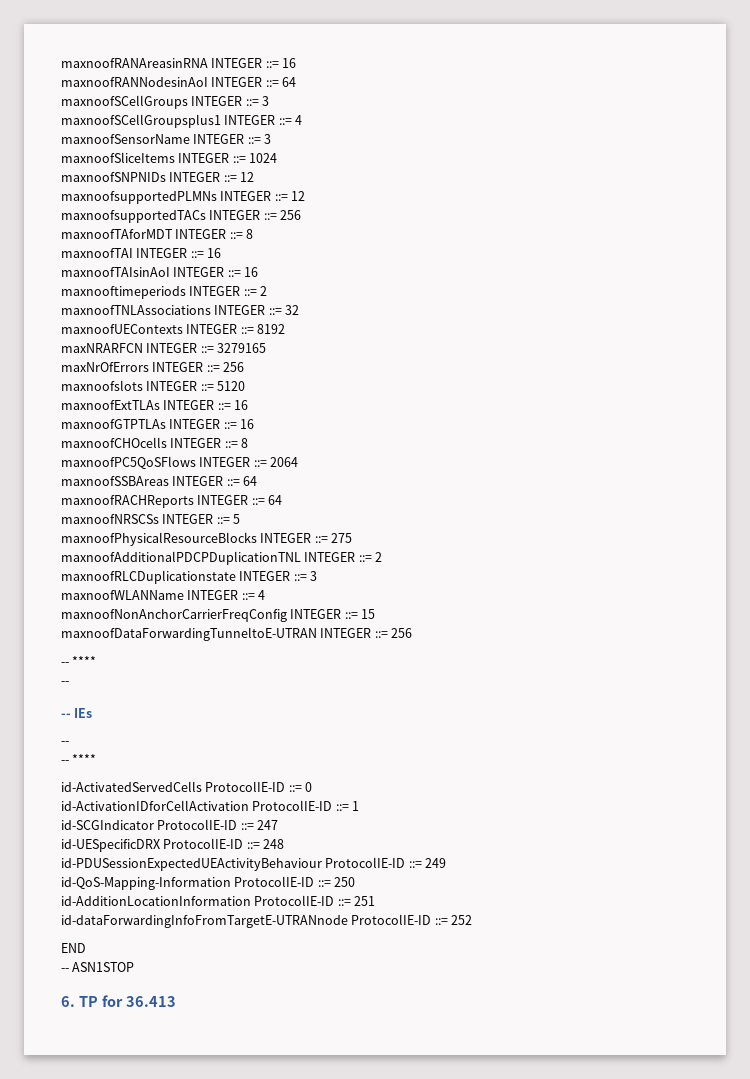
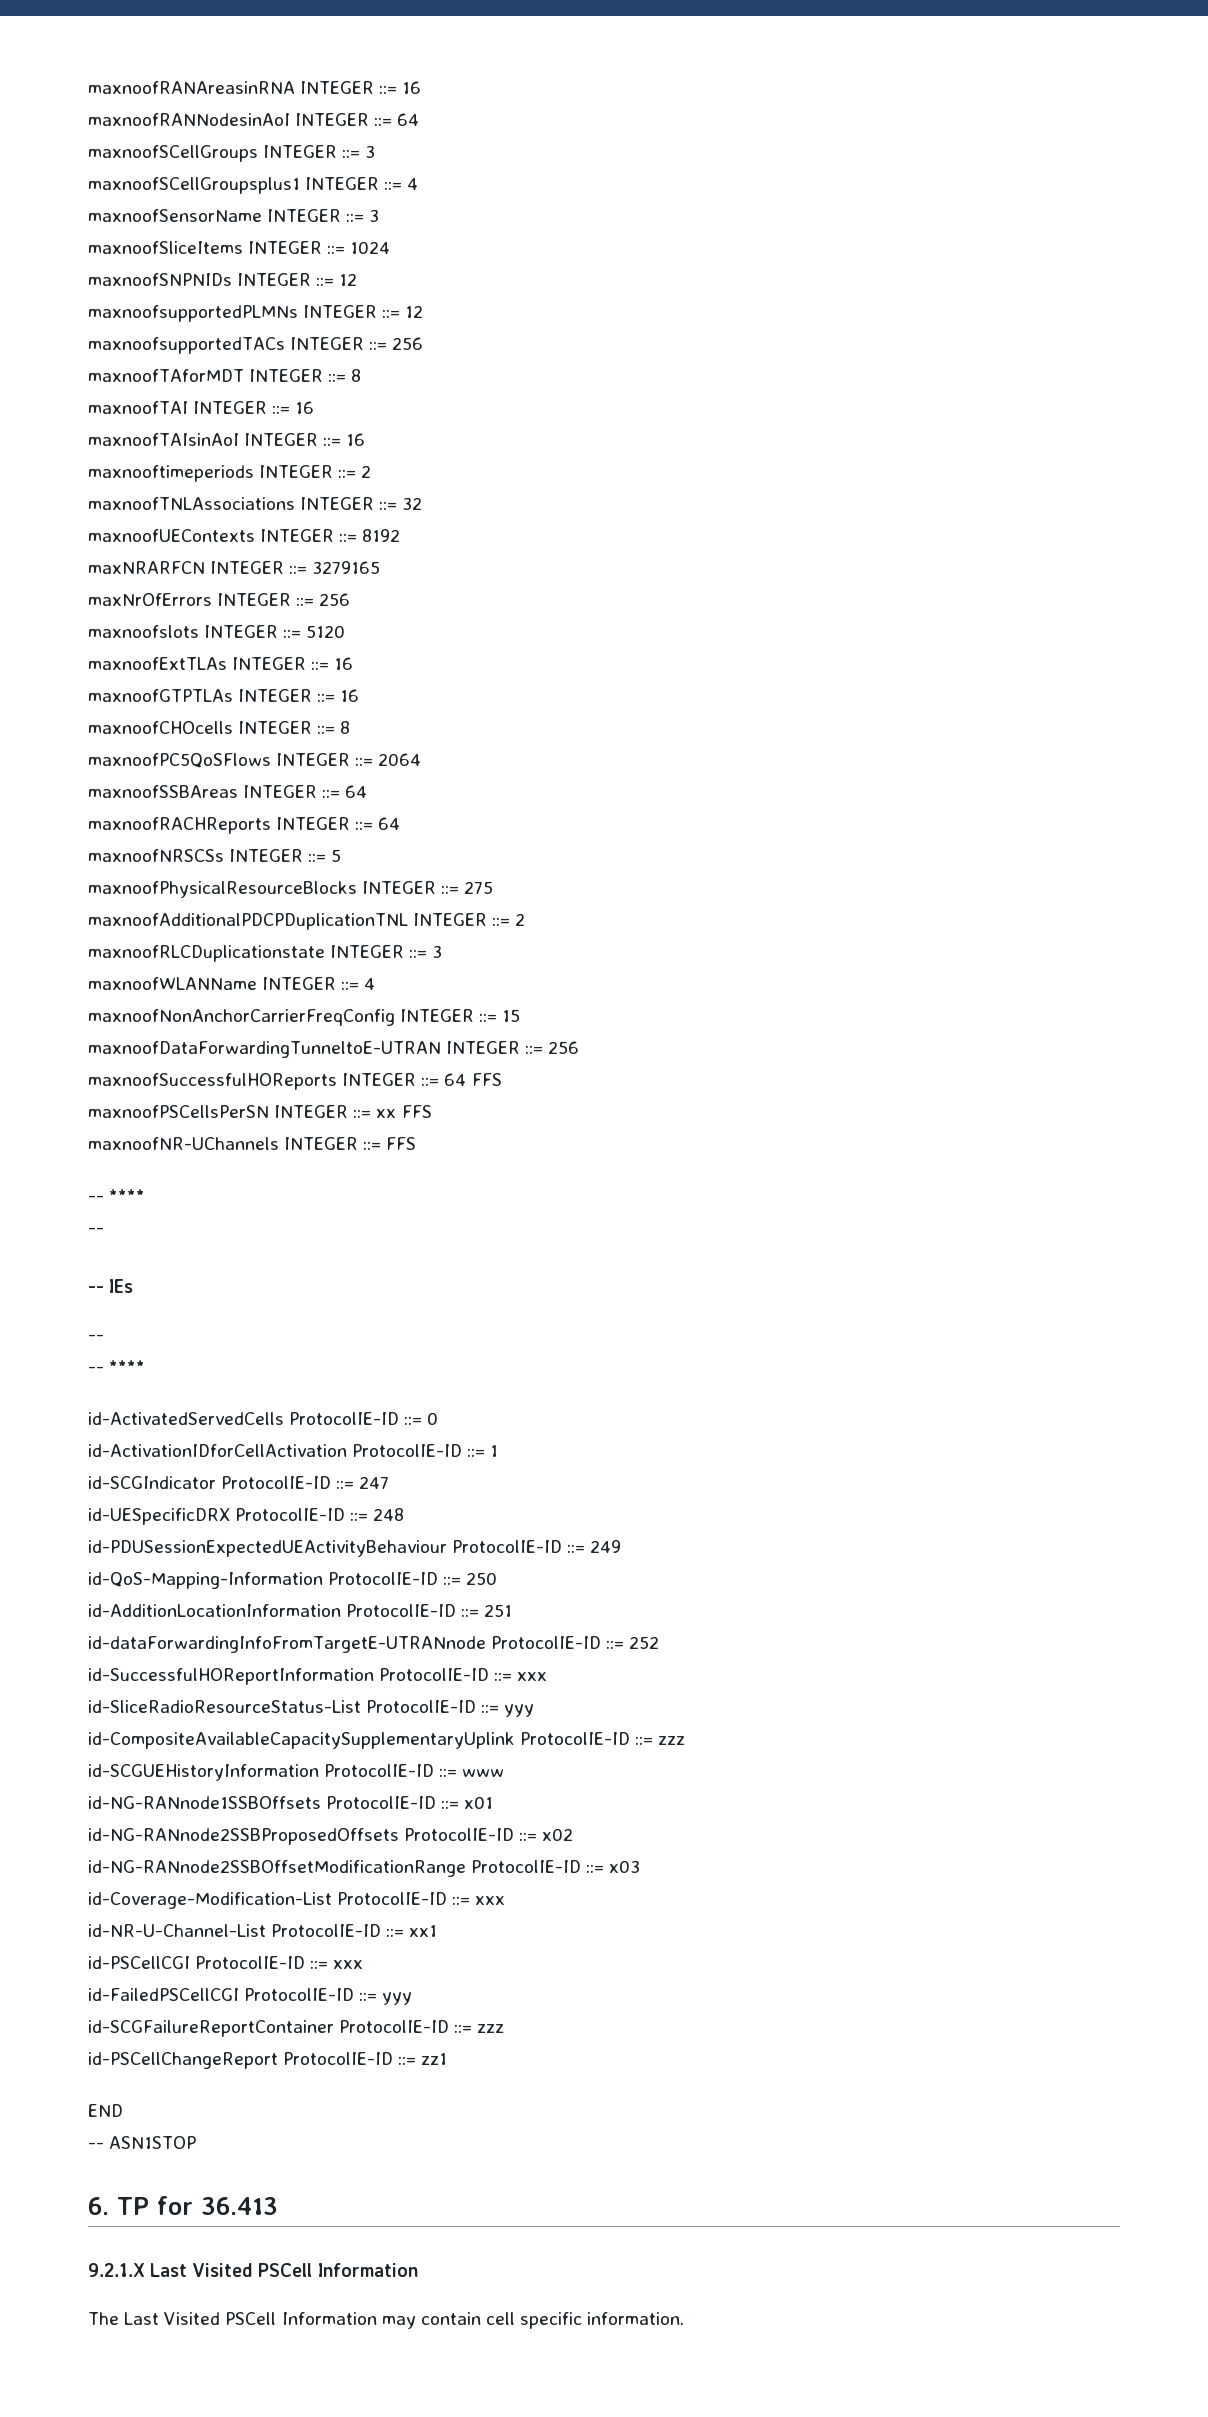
(413, 633) none -> [88,1073,502,1090] [88,1105,432,1118] [88,1137,417,1150] // maxnoofSuccessfulHOReports INTEGER ::= 64 FFS // maxnoofPSCellsPerSN INTEGER ::= xx FFS // maxnoofNR-UChannels INTEGER ::= FFS
(473, 920) none -> [88,1668,548,1685] [88,1700,535,1717] [88,1732,686,1749] [88,1764,505,1781] [88,1796,494,1809] [88,1828,574,1845] [88,1860,641,1877] [88,1892,506,1909] [88,1924,438,1937] [88,1956,364,1969] [88,1988,413,2005] [88,2020,505,2037] [88,2052,448,2069] // id-SuccessfulHOReportInformation ProtocolIE-ID ::= xxx // id-SliceRadioResourceStatus-List ProtocolIE-ID ::= yyy // id-CompositeAvailableCapacitySupplementaryUplink ProtocolIE-ID ::= zzz // id-SCGUEHistoryInformation ProtocolIE-ID ::= www // id-NG-RANnode1SSBOffsets ProtocolIE-ID ::= x01 // id-NG-RANnode2SSBProposedOffsets ProtocolIE-ID ::= x02 // id-NG-RANnode2SSBOffsetModificationRange ProtocolIE-ID ::= x03 // id-Coverage-Modification-List ProtocolIE-ID ::= xxx // id-NR-U-Channel-List ProtocolIE-ID ::= xx1 // id-PSCellCGI ProtocolIE-ID ::= xxx // id-FailedPSCellCGI ProtocolIE-ID ::= yyy // id-SCGFailureReportContainer ProtocolIE-ID ::= zzz // id-PSCellChangeReport ProtocolIE-ID ::= zz1
(176, 1001) none -> [88,2263,418,2277] [88,2312,685,2329] // 9.2.1.X Last Visited PSCell Information // The Last Visited PSCell Information may contain cell specific information.

